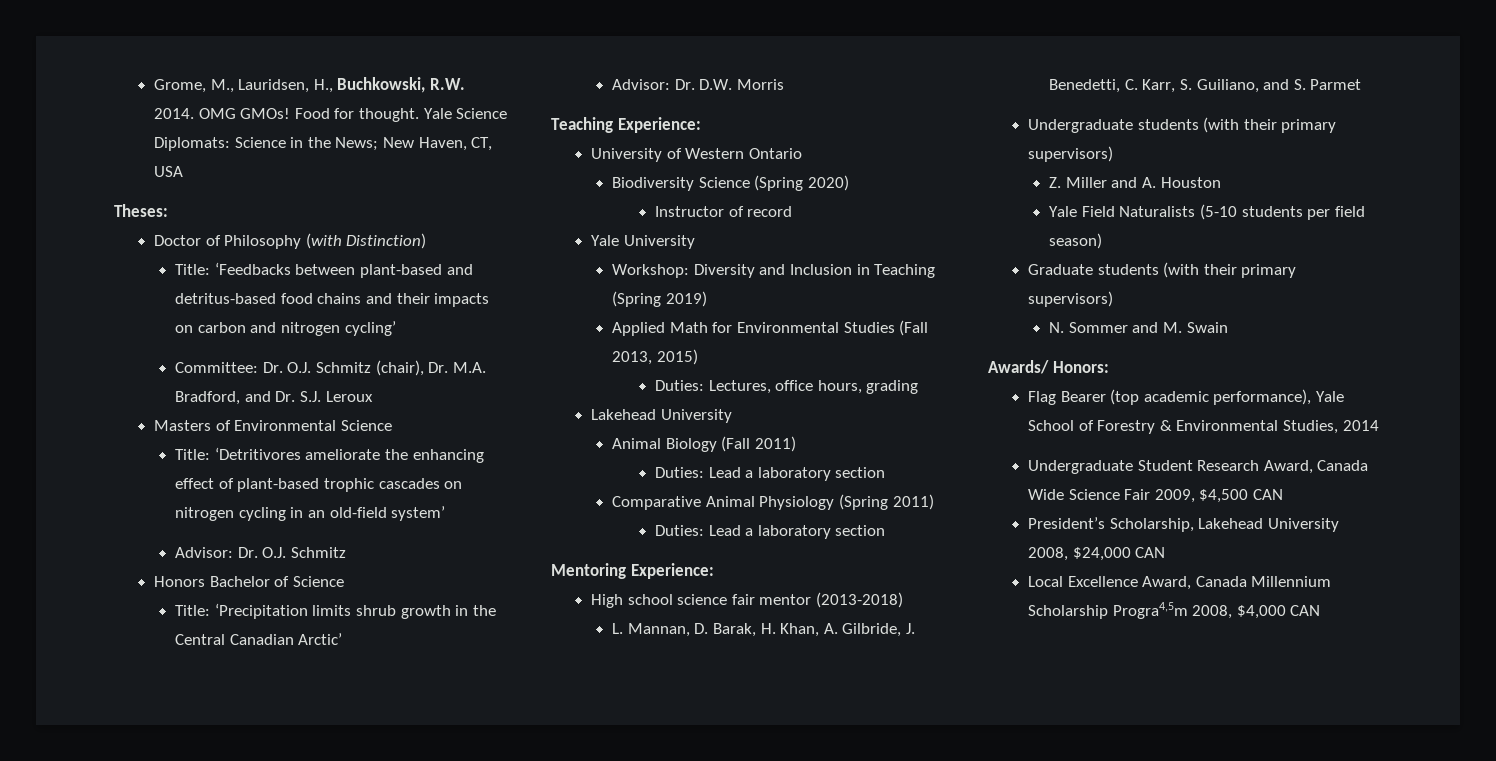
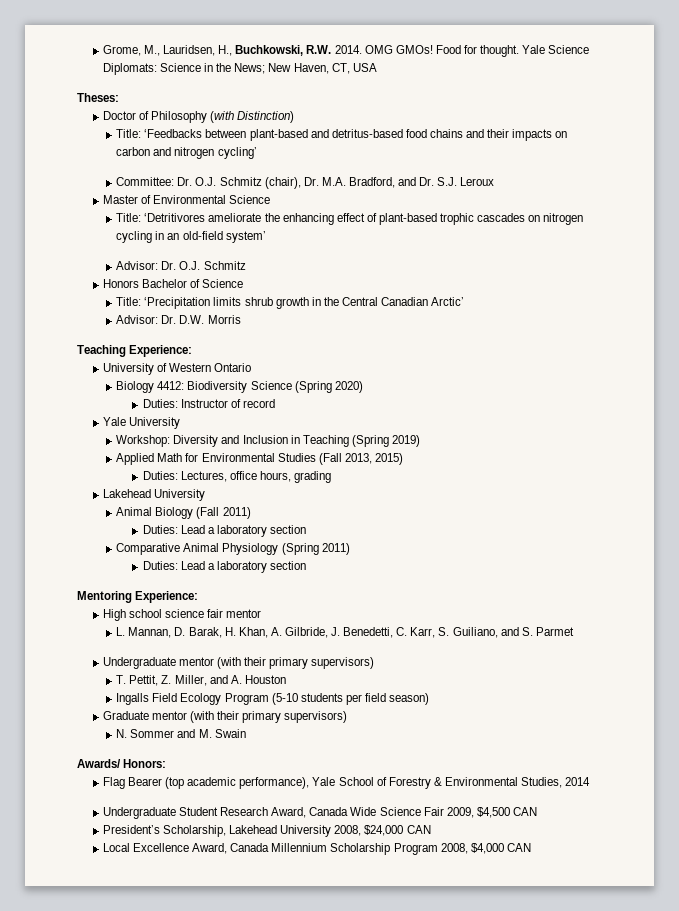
[154,420,212,431] Masters -> [102,195,138,204] Master
(802, 153) none -> [116,381,185,393] Biology 4412:
(850, 183) none -> [142,399,178,408] Duties:
[815,592,903,608] (2013-2018) -> (262, 613) none
[1137,117,1337,133] [1028,146,1114,162] [1049,177,1107,188] students (with their primary supervisors) // Z. Miller -> [179,657,375,669] [116,675,207,686] mentor (with their primary supervisors) // T. Pettit, Z. Miller,
[1049,206,1196,217] Yale Field Naturalists -> [116,693,269,705] Ingalls Field Ecology Program
[1097,264,1159,275] students -> [152,711,188,720] mentor
[1112,602,1188,619] Progra4,5m -> [393,843,438,855] Program

